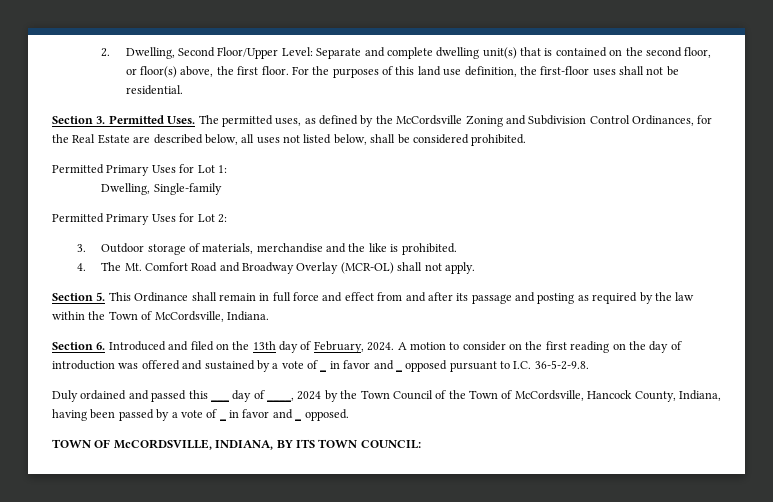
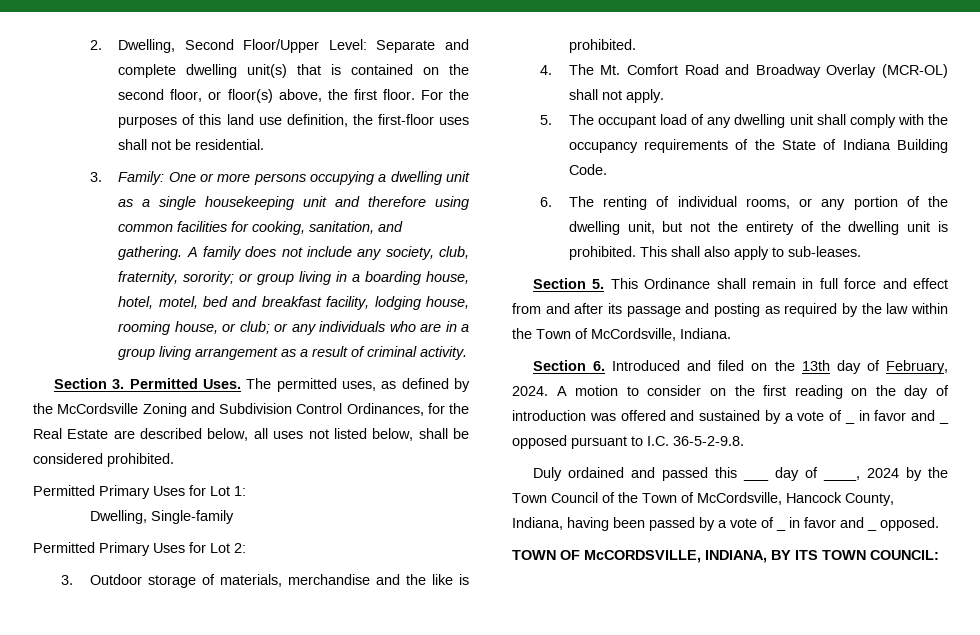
(183, 90) none -> [89,171,470,185] [118,196,469,210] [118,221,404,235] [118,246,469,260] [118,271,469,285] [118,296,469,310] [118,321,470,335] [118,346,468,360] // 3. Family: One or more persons occupying a dwelling unit as a single housekeeping unit and therefore using common facilities for cooking, sanitation, and gathering. A family does not include any society, club, fraternity, sorority; or group living in a boarding house, hotel, motel, bed and breakfast facility, lodging house, rooming house, or club; or any individuals who are in a group living arrangement as a result of criminal activity.
(475, 268) none -> [540,114,949,128] [568,139,948,153] [568,164,607,175] [540,196,948,210] [568,221,949,235] [568,246,861,260] // 5. The occupant load of any dwelling unit shall comply with the occupancy requirements of the State of Indiana Building Code. // 6. The renting of individual rooms, or any portion of the dwelling unit, but not the entirety of the dwelling unit is prohibited. This shall also apply to sub-leases.

